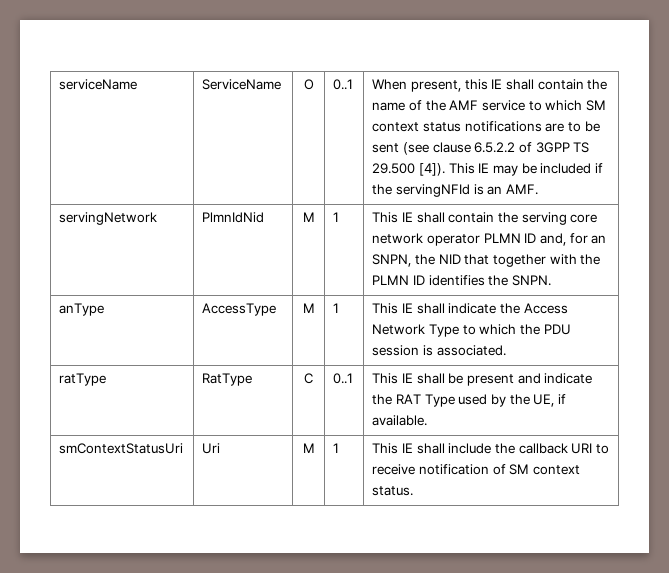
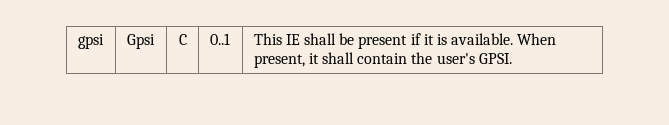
[59,79,138,90] [202,79,282,90] [303,79,314,90] [333,79,354,90] [372,79,608,92] [372,100,606,111] [372,121,600,132] [372,142,590,155] [372,163,603,176] [372,184,538,197] [59,212,158,225] [202,212,265,223] [302,212,315,222] [333,212,340,222] [372,212,598,225] [372,233,607,246] [372,254,601,267] [372,275,551,286] [59,303,105,316] [202,303,277,316] [302,303,315,313] [333,303,340,313] [372,303,568,314] [372,324,571,337] [372,345,506,356] [59,373,107,386] [202,373,253,386] serviceName | ServiceName | O | 0..1 | When present, this IE shall contain the name of the AMF service to which SM context status notifications are to be sent (see clause 6.5.2.2 of 3GPP TS 29.500 [4]). This IE may be included if the servingNFId is an AMF. // servingNetwork | PlmnIdNid | M | 1 | This IE shall contain the serving core network operator PLMN ID and, for an SNPN, the NID that together with the PLMN ID identifies the SNPN. // anType | AccessType | M | 1 | This IE shall indicate the Access Network Type to which the PDU session is associated. // ratType | RatType -> [77,34,104,49] [126,34,155,49] gpsi | Gpsi
[517,373,593,384] [372,394,566,407] [372,415,428,426] [59,443,184,454] [202,443,221,454] [302,443,315,453] [333,443,340,453] [372,443,609,454] [372,464,580,475] [372,486,414,496] and indicate the RAT Type used by the UE, if available. // smContextStatusUri | Uri | M | 1 | This IE shall include the callback URI to receive notification of SM context status. -> [410,33,557,45] [253,52,512,68] if it is available. When present, it shall contain the user's GPSI.

